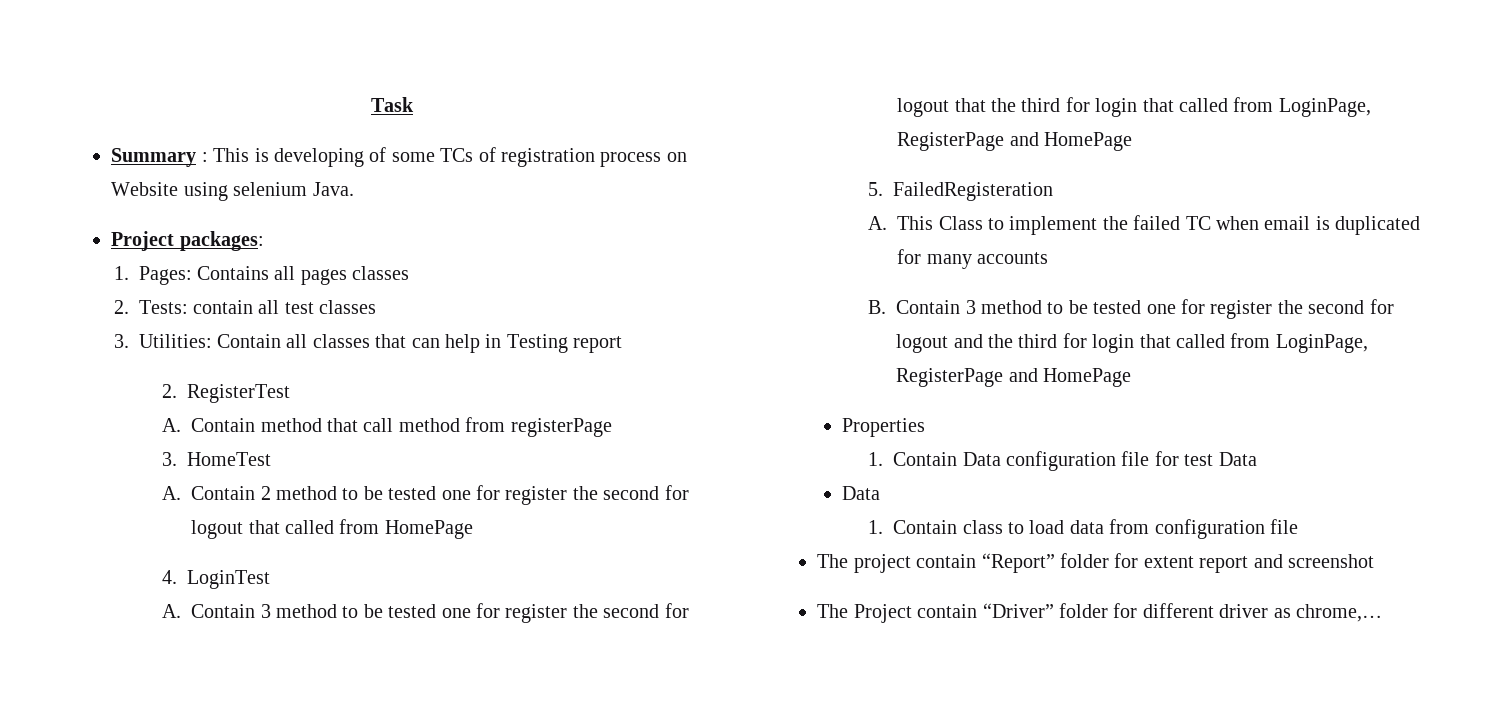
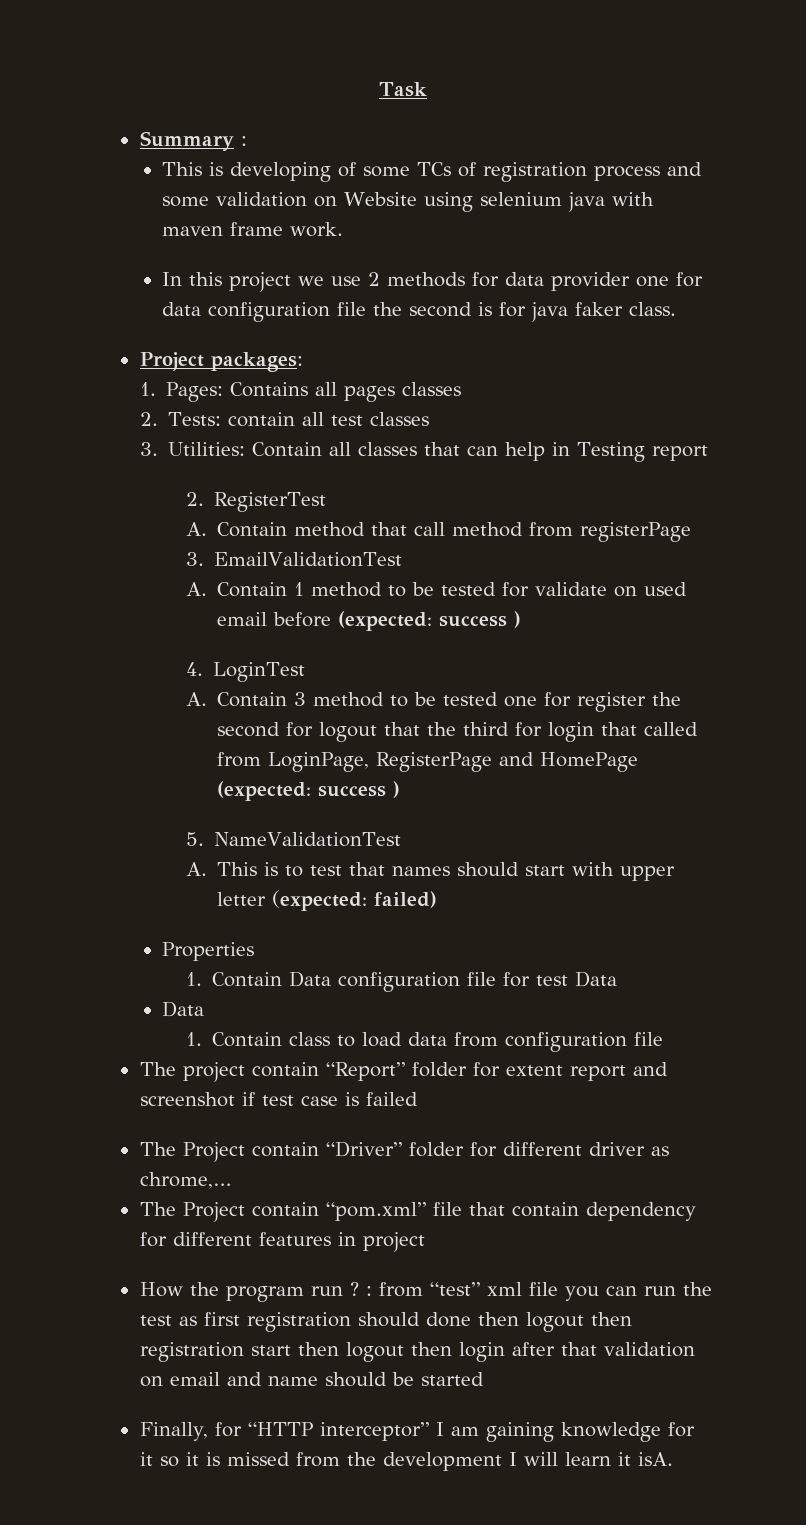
(208, 157) none -> (247, 141) //
(662, 159) none -> [667,162,703,176] [162,192,308,207] and some validation
[312,182,354,196] Java. -> [568,192,655,212] [162,222,344,237] [162,272,704,292] [162,302,677,322] java with maven frame work. // In this project we use 2 methods for data provider one for data configuration file the second is for java faker class.
[187,452,272,466] [162,485,689,505] [191,519,473,539] HomeTest // A. Contain 2 method to be tested one for register the second for logout that called from HomePage -> [214,552,403,567] [185,582,688,597] [217,611,522,631] EmailValidationTest // A. Contain 1 method to be tested for validate on used email before (expected: success )
(1133, 141) none -> [217,781,401,801] (expected: success )
[893,182,1054,201] FailedRegisteration -> [214,832,402,847] NameValidationTest
[938,215,1421,235] [897,249,1049,269] [868,299,1394,319] [896,333,1368,353] [896,368,1132,387] Class to implement the failed TC when email is duplicated for many accounts // B. Contain 3 method to be tested one for register the second for logout and the third for login that called from LoginPage, RegisterPage and HomePage -> [264,862,676,881] [217,890,438,911] is to test that names should start with upper letter (expected: failed)
(1374, 561) none -> [241,1092,418,1106] if test case is failed
(1382, 613) none -> [139,1202,696,1222] [139,1232,425,1252] [139,1282,712,1302] [139,1312,632,1332] [139,1342,695,1362] [139,1372,484,1387] [139,1422,696,1442] [139,1452,673,1471] // The Project contain “pom.xml” file that contain dependency for different features in project // How the program run ? : from “test” xml file you can run the test as first registration should done then logout then registration start then logout then login after that validation on email and name should be started // Finally, for “HTTP interceptor” I am gaining knowledge for it so it is missed from the development I will learn it isA.

